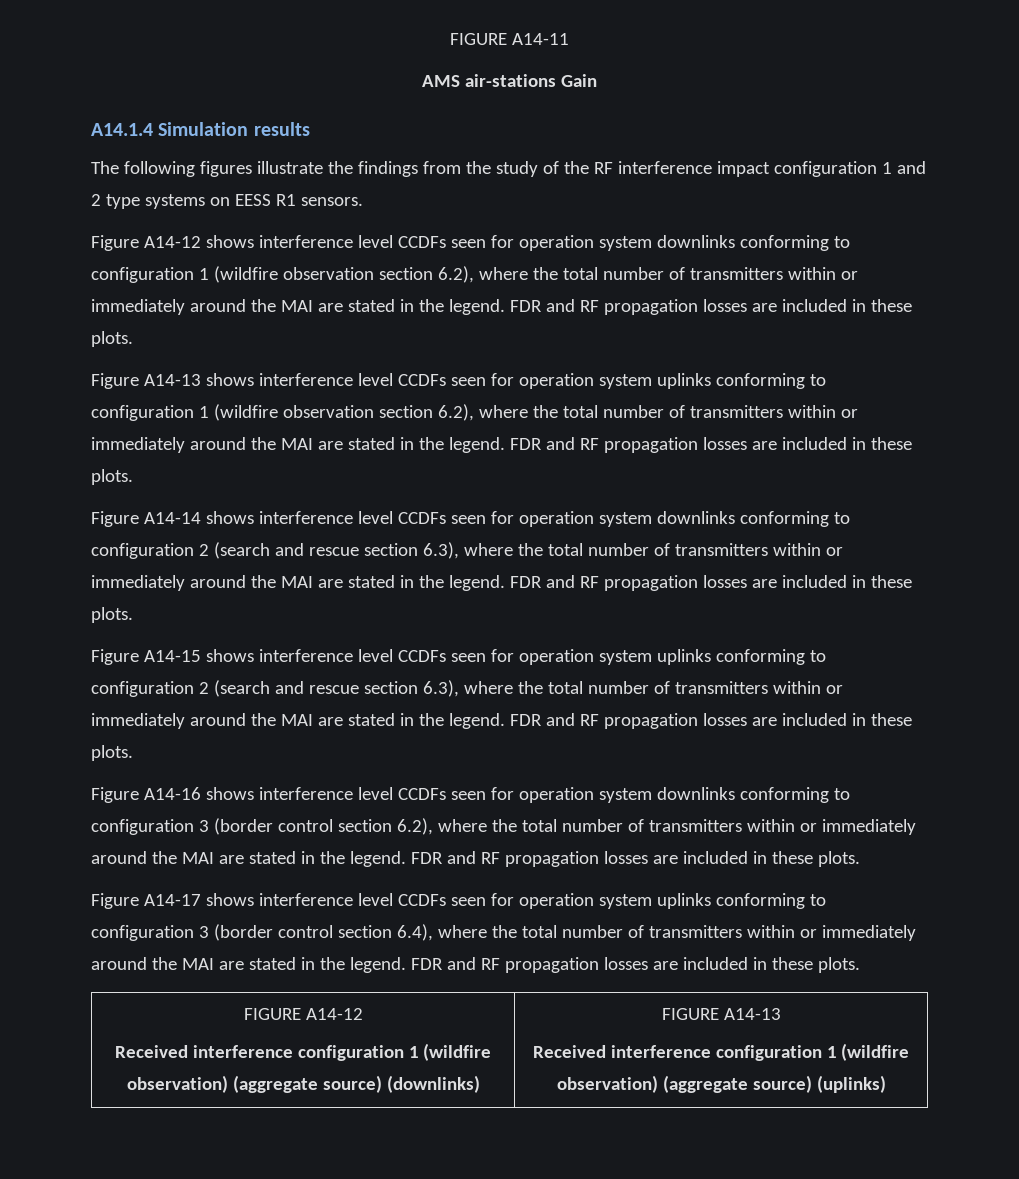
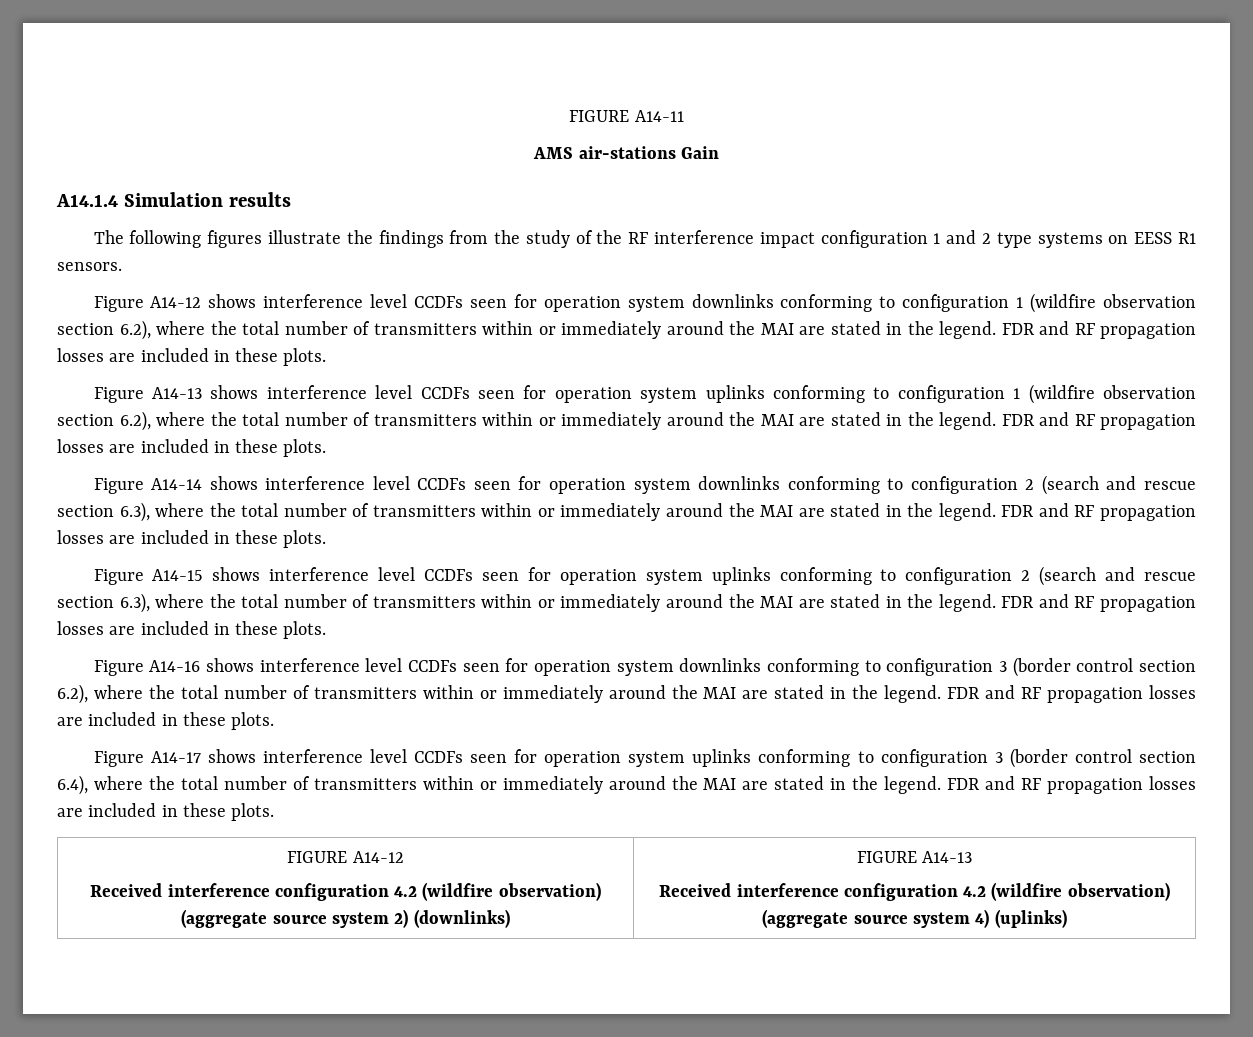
[408,1043,492,1061] [126,1075,382,1093] 1 (wildfire observation) (aggregate source) -> [394,882,601,901] [181,909,409,928] 4.2 (wildfire observation) (aggregate source system 2)
[826,1043,910,1061] [556,1075,812,1093] 1 (wildfire observation) (aggregate source) -> [963,882,1170,901] [762,909,990,928] 4.2 (wildfire observation) (aggregate source system 4)

